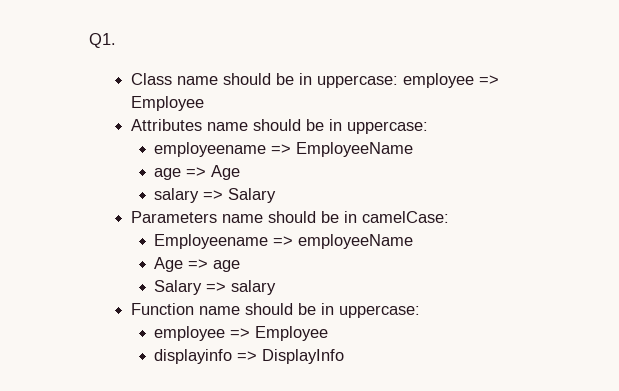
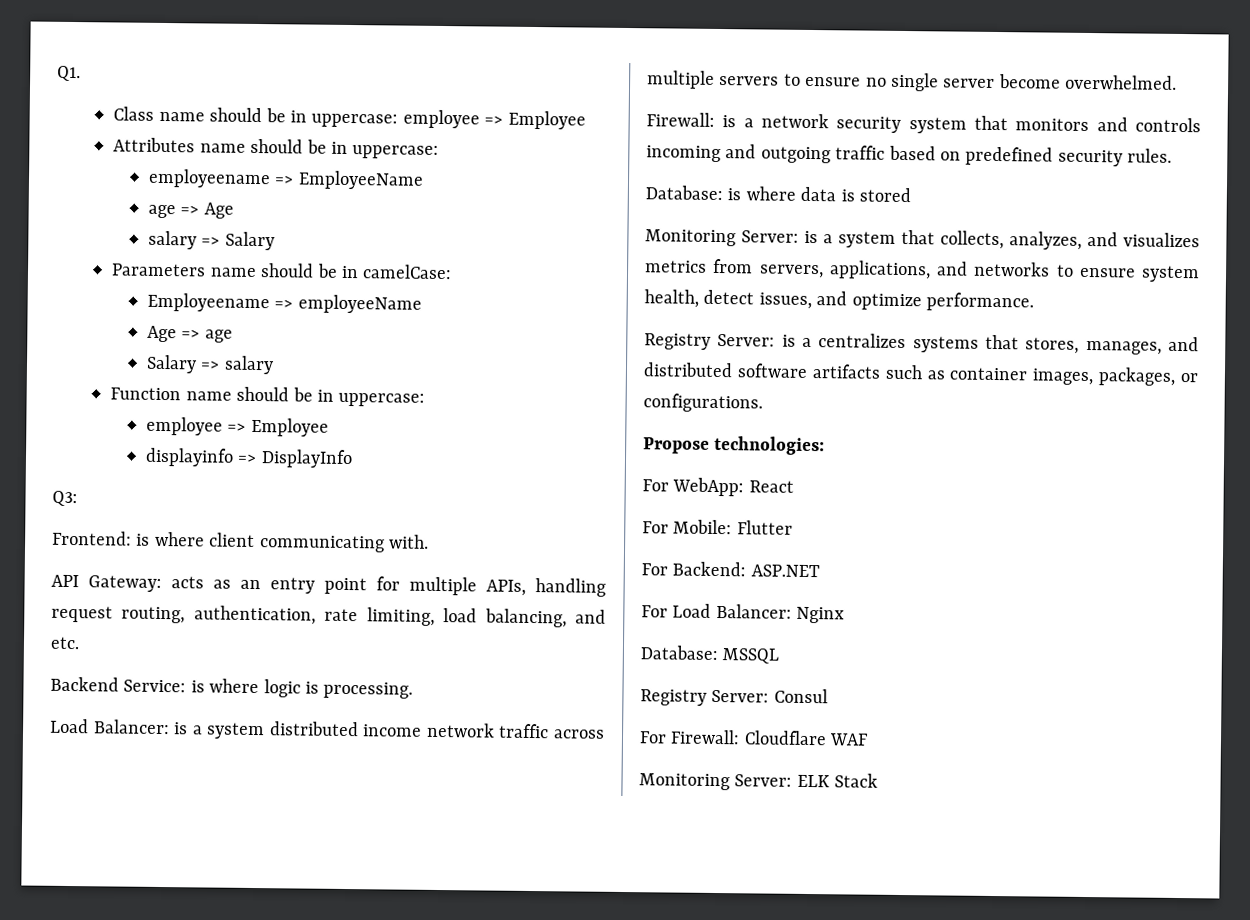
(345, 356) none -> [52,490,78,507] [52,530,429,553] [51,574,606,597] [51,605,607,628] [50,636,80,650] [50,676,414,699] [50,718,605,740] [647,70,1178,92] [646,112,1201,134] [646,144,1173,167] [645,185,911,203] [645,229,1200,250] [645,258,1200,283] [644,289,1034,312] [644,333,1199,355] [643,362,1198,386] [643,393,763,413] [643,435,826,456] [642,477,794,497] [642,519,793,535] [641,561,820,578] [641,603,846,624] [640,645,780,664] [640,688,828,706] [639,729,869,746] [639,773,879,791] // Q3: // Frontend: is where client communicating with. // API Gateway: acts as an entry point for multiple APIs, handling request routing, authentication, rate limiting, load balancing, and etc. // Backend Service: is where logic is processing. // Load Balancer: is a system distributed income network traffic across multiple servers to ensure no single server become overwhelmed. // Firewall: is a network security system that monitors and controls incoming and outgoing traffic based on predefined security rules. // Database: is where data is stored // Monitoring Server: is a system that collects, analyzes, and visualizes metrics from servers, applications, and networks to ensure system health, detect issues, and optimize performance. // Registry Server: is a centralizes systems that stores, manages, and distributed software artifacts such as container images, packages, or configurations. // Propose technologies: // For WebApp: React // For Mobile: Flutter // For Backend: ASP.NET // For Load Balancer: Nginx // Database: MSSQL // Registry Server: Consul // For Firewall: Cloudflare WAF // Monitoring Server: ELK Stack

